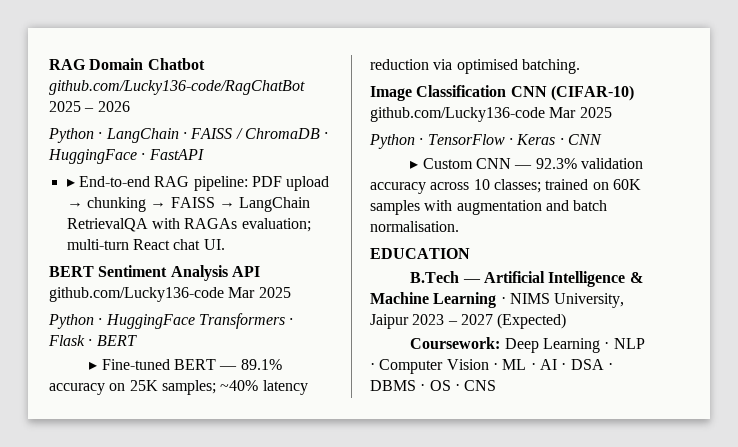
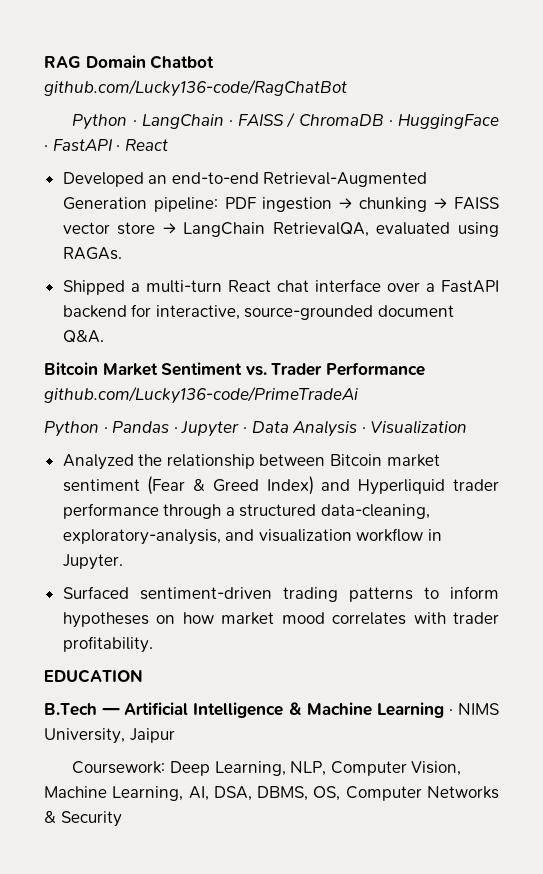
[49,101,130,112] 2025 – 2026 -> (347, 88) none
[66,176,190,187] // ▸ End-to-end RAG -> [116,139,168,151] [62,172,428,187] [62,197,147,210] · React // Developed an end-to-end Retrieval-Augmented Generation
[286,176,330,191] upload -> [262,197,333,212] ingestion
[218,197,311,212] [66,218,311,232] [66,239,225,250] [49,265,260,281] [49,287,291,302] [48,313,294,329] [48,335,137,346] [89,359,282,370] [49,380,308,395] [370,59,580,74] [370,85,634,101] [370,107,612,122] [369,134,602,149] [410,158,644,169] [370,179,641,194] [370,200,608,215] [370,221,459,232] → LangChain RetrievalQA with RAGAs evaluation; multi-turn React chat UI. // BERT Sentiment Analysis API github.com/Lucky136-code Mar 2025 // Python · HuggingFace Transformers · Flask · BERT // ▸ Fine-tuned BERT — 89.1% accuracy on 25K samples; ~40% latency reduction via optimised batching. // Image Classification CNN (CIFAR-10) github.com/Lucky136-code Mar 2025 // Python · TensorFlow · Keras · CNN // ▸ Custom CNN — 92.3% validation accuracy across 10 classes; trained on 60K samples with augmentation and batch normalisation. -> [62,222,500,237] [62,247,122,260] [62,279,500,295] [62,304,455,320] [62,329,104,343] [44,362,425,376] [44,386,358,404] [44,420,468,437] [62,454,440,470] [62,476,500,495] [62,503,431,519] [62,528,443,545] [62,554,123,570] [62,586,499,602] [62,612,500,628] [62,636,153,653] vector store → LangChain RetrievalQA, evaluated using RAGAs. // Shipped a multi-turn React chat interface over a FastAPI backend for interactive, source-grounded document Q&A. // Bitcoin Market Sentiment vs. Trader Performance github.com/Lucky136-code/PrimeTradeAi // Python · Pandas · Jupyter · Data Analysis · Visualization // Analyzed the relationship between Bitcoin market sentiment (Fear & Greed Index) and Hyperliquid trader performance through a structured data-cleaning, exploratory-analysis, and visualization workflow in Jupyter. // Surfaced sentiment-driven trading patterns to inform hypotheses on how market mood correlates with trader profitability.
[412,313,567,329] [410,337,645,353] [370,359,613,374] [370,380,497,391] 2023 – 2027 (Expected) // Coursework: Deep Learning · NLP · Computer Vision · ML · AI · DSA · DBMS · OS · CNS -> [72,761,462,776] [44,786,499,801] [44,810,122,827] // Coursework: Deep Learning, NLP, Computer Vision, Machine Learning, AI, DSA, DBMS, OS, Computer Networks & Security

